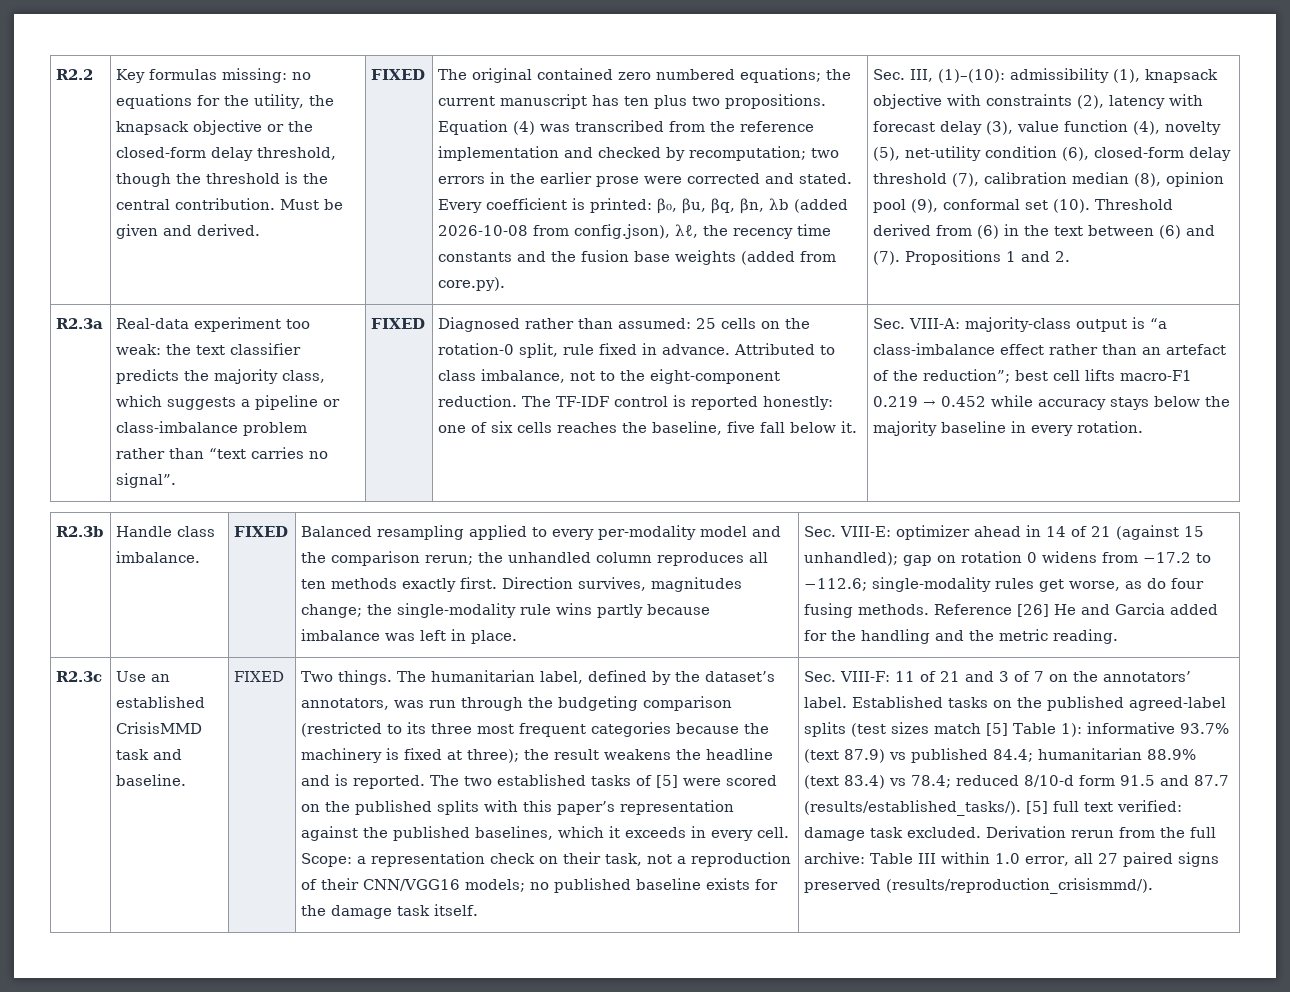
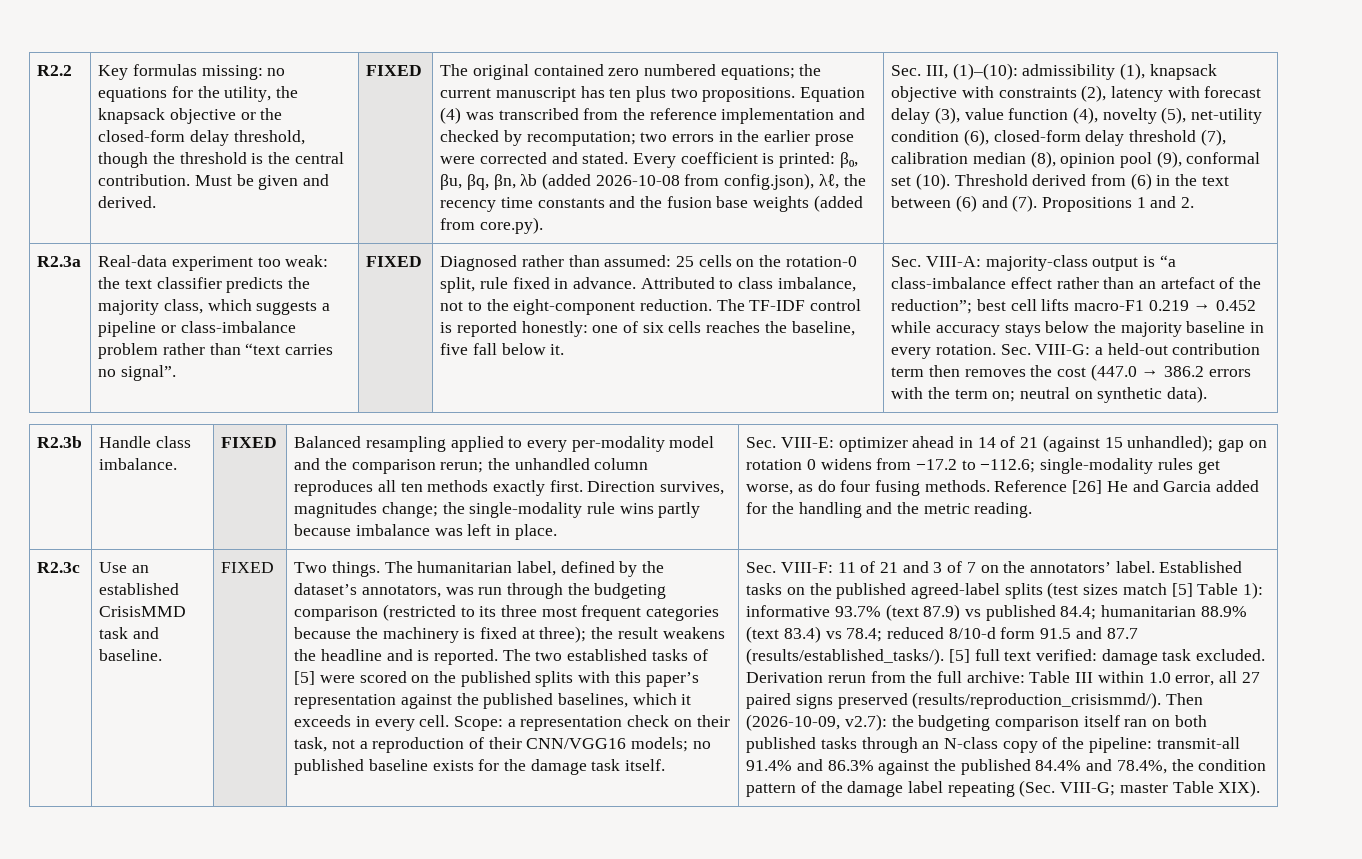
(1144, 427) none -> [1000,343,1261,355] [891,364,1251,381] [891,386,1208,403] Sec. VIII-G: a held-out contribution term then removes the cost (447.0 → 386.2 errors with the term on; neutral on synthetic data).
(1154, 886) none -> [1165,693,1203,705] [746,714,1207,731] [746,737,1240,753] [746,759,1267,775] [746,780,1261,797] Then (2026-10-09, v2.7): the budgeting comparison itself ran on both published tasks through an N-class copy of the pipeline: transmit-all 91.4% and 86.3% against the published 84.4% and 78.4%, the condition pattern of the damage label repeating (Sec. VIII-G; master Table XIX).

